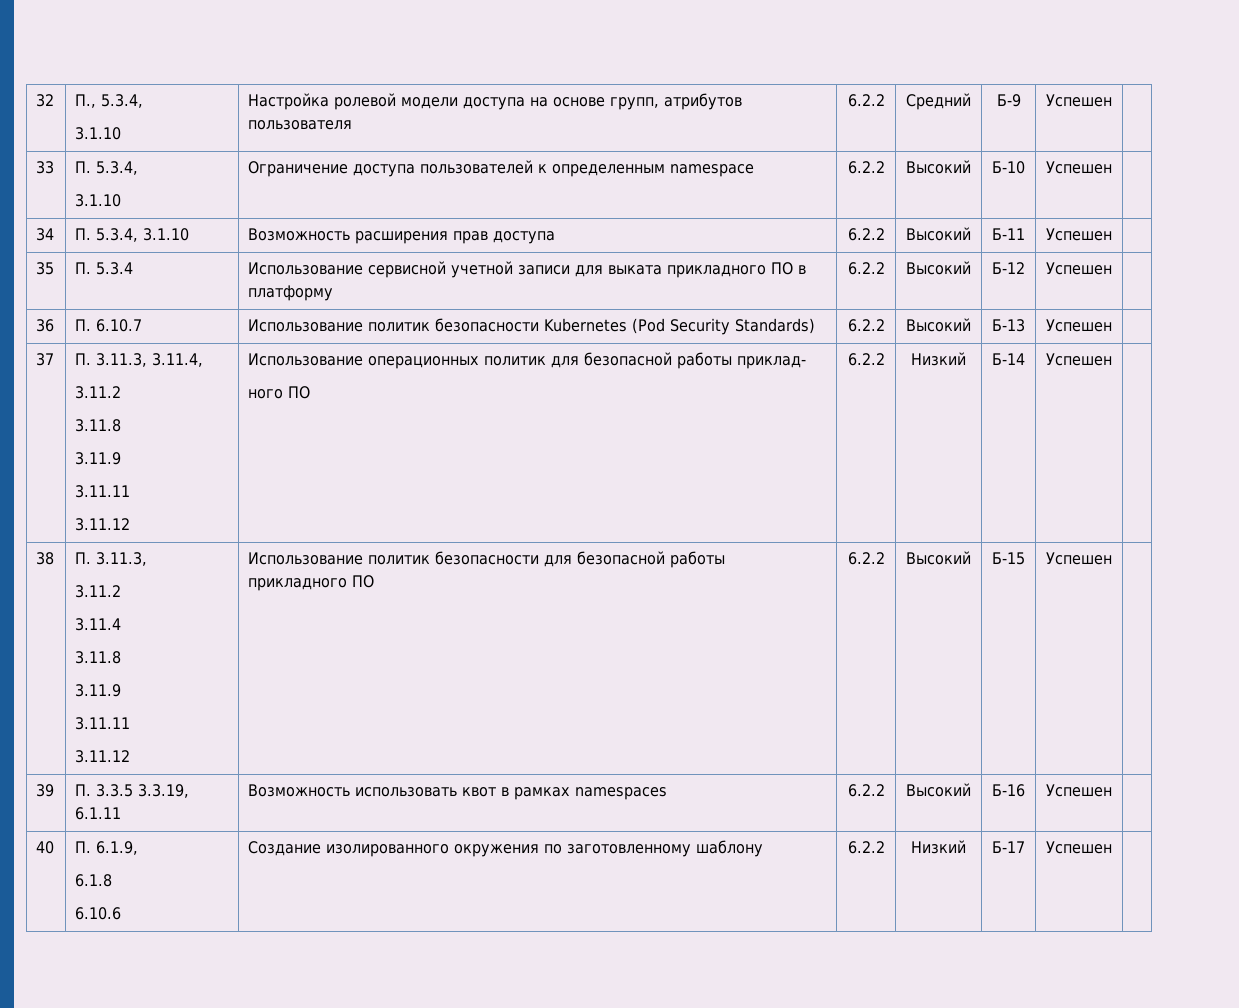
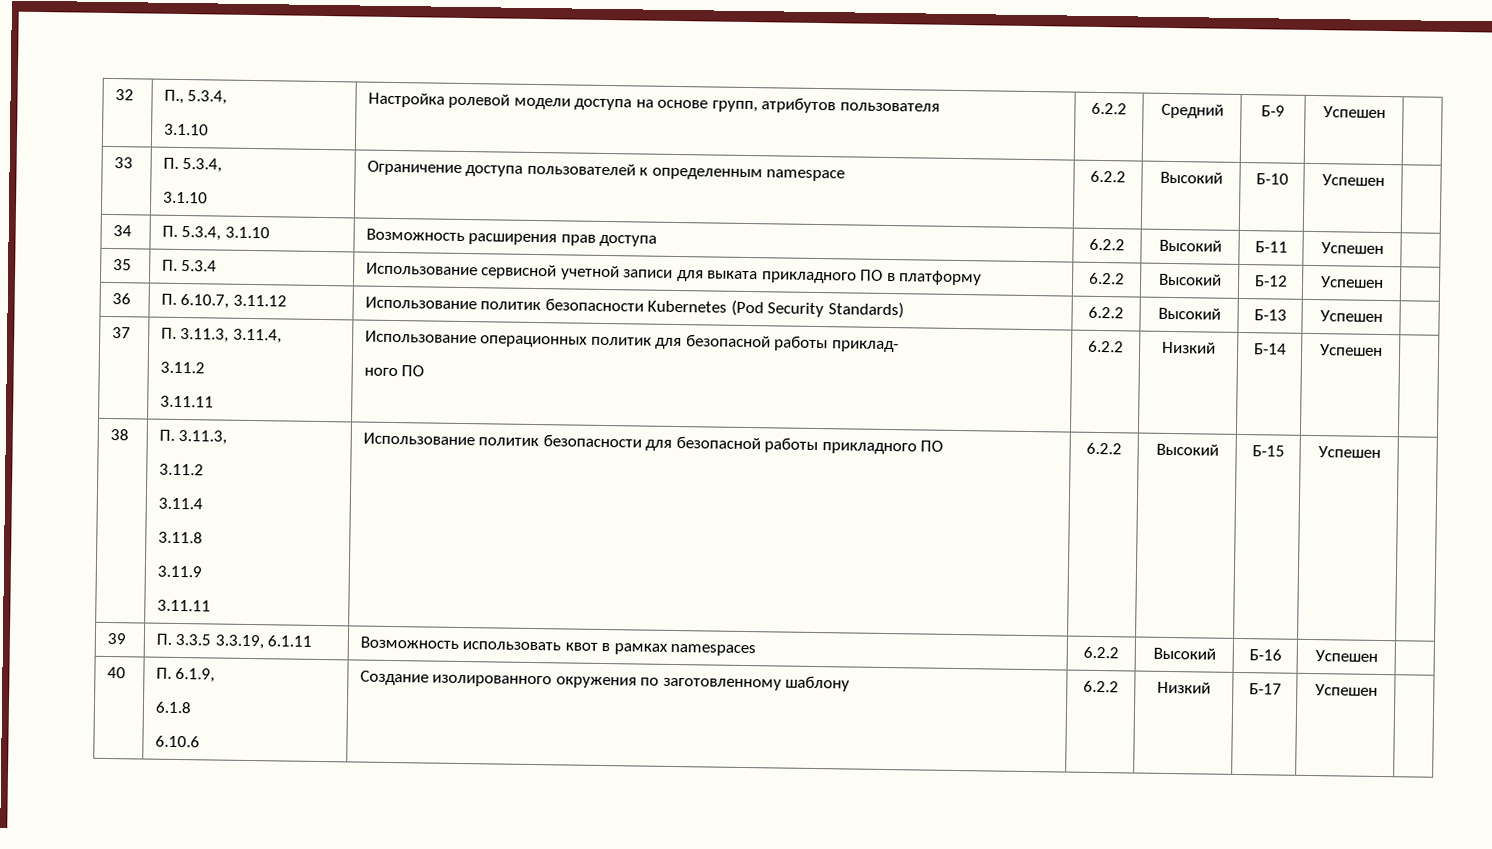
[96,319,143,332] 6.10.7 -> [180,293,287,309] 6.10.7, 3.11.12
[75,419,122,432] [75,452,122,465] [75,485,131,498] [75,518,131,531] // 3.11.8 // 3.11.9 // 3.11.11 // 3.11.12 -> [159,395,214,408] // 3.11.11
[75,750,131,763] // 3.11.12 -> (211, 605) none

